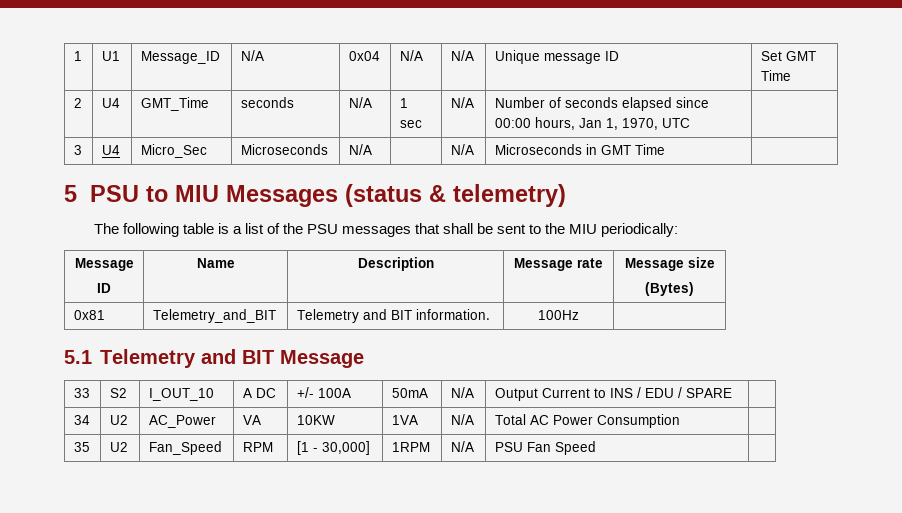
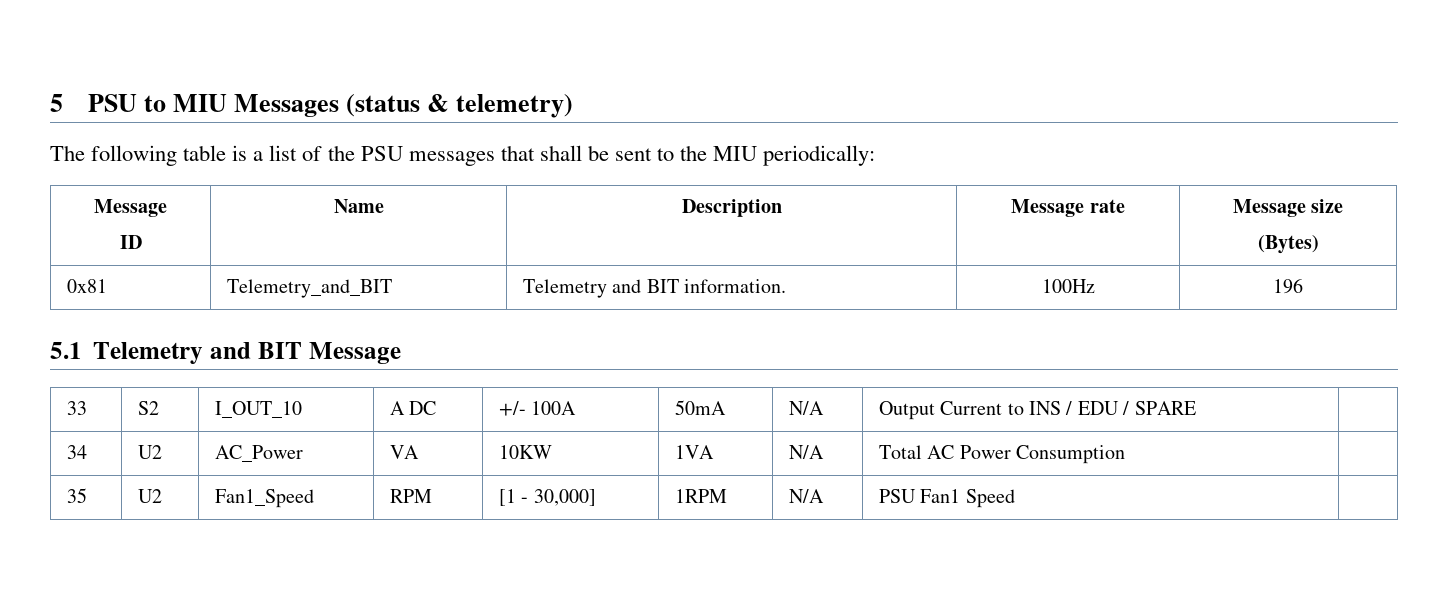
[73,51,82,61] [101,51,120,61] [140,51,220,64] [240,50,264,61] [348,51,380,61] [399,50,423,61] [450,50,474,61] [494,50,619,64] [760,51,816,61] [760,70,791,81] [73,98,82,108] [101,98,120,108] [140,97,209,111] [240,97,294,108] [348,97,372,108] [399,98,408,108] [399,120,422,128] [450,97,474,108] [494,97,709,111] [494,117,690,130] [73,145,82,155] [101,145,120,155] [140,144,207,158] [240,144,328,155] [348,144,372,155] [450,144,474,155] [494,144,665,155] 1 | U1 | Message_ID | N/A | 0x04 | N/A | N/A | Unique message ID | Set GMT Time // 2 | U4 | GMT_Time | seconds | N/A | 1 sec | N/A | Number of seconds elapsed since 00:00 hours, Jan 1, 1970, UTC | // 3 | U4 | Micro_Sec | Microseconds | N/A | | N/A | Microseconds in GMT Time | // -> (50, 103) none
(579, 315) none -> [1273,278,1303,294] 196
[148,441,222,455] Fan_Speed -> [214,489,314,508] Fan1_Speed
[526,442,551,452] Fan -> [920,489,961,503] Fan1

